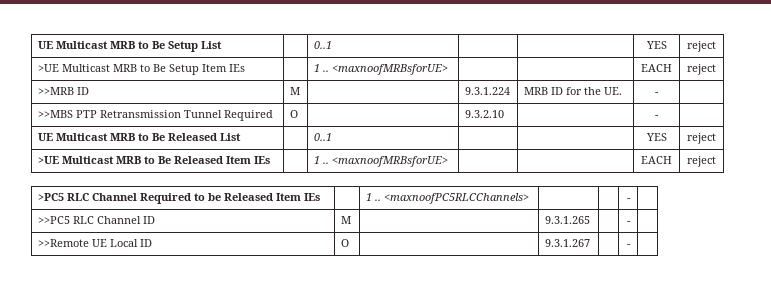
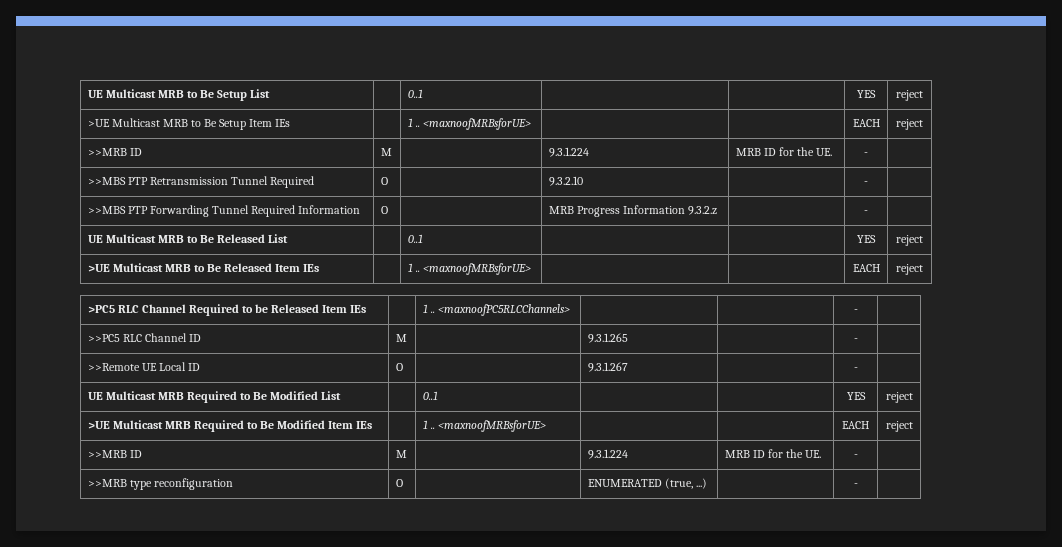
(659, 116) none -> [87,205,361,217] [380,206,388,214] [548,205,717,217] [864,210,868,214] // >>MBS PTP Forwarding Tunnel Required Information | O | | MRB Progress Information 9.3.2.z | | - |
(631, 245) none -> [87,391,342,403] [422,391,438,400] [846,392,866,400] [885,392,913,403] [87,420,373,432] [422,420,546,432] [842,421,869,429] [885,421,913,432] [87,450,142,458] [395,450,407,458] [587,449,628,459] [724,449,821,458] [853,454,858,458] [87,478,233,490] [395,479,403,487] [587,478,707,489] [853,483,858,487] // UE Multicast MRB Required to Be Modified List | | 0..1 | | | YES | reject // >UE Multicast MRB Required to Be Modified Item IEs | | 1 .. <maxnoofMRBsforUE> | | | EACH | reject // >>MRB ID | M | | 9.3.1.224 | MRB ID for the UE. | - | // >>MRB type reconfiguration | O | | ENUMERATED (true, ...) | | - |

